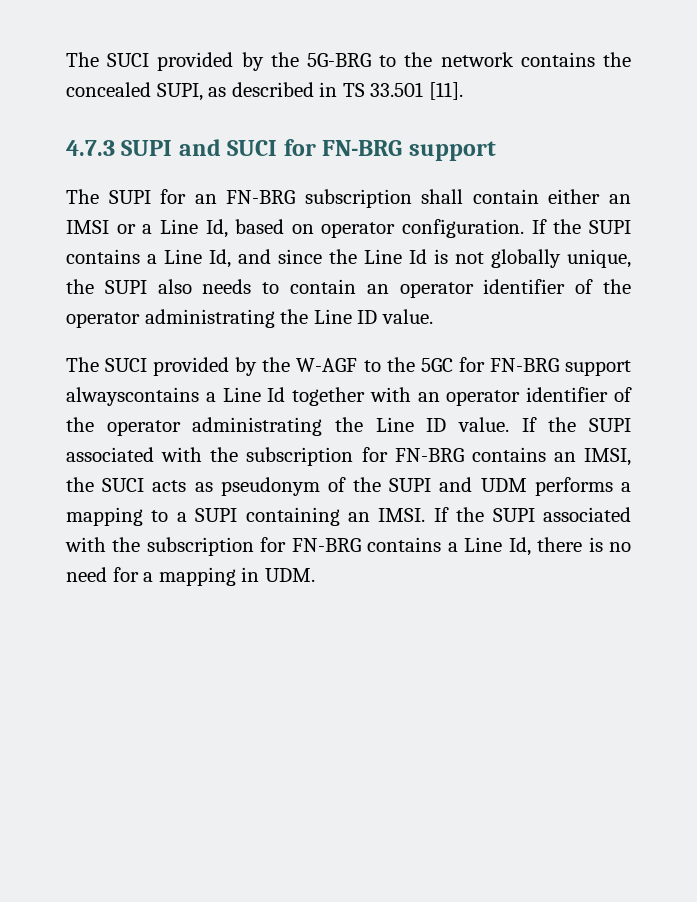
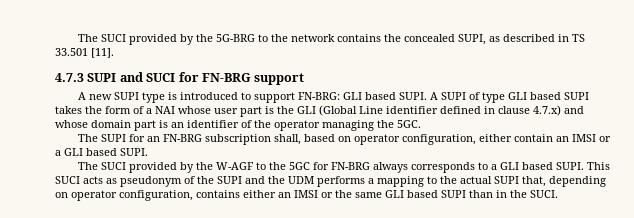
(496, 151) none -> [78,92,590,103] [55,105,584,117] [55,120,421,131] // A new SUPI type is introduced to support FN-BRG: GLI based SUPI. A SUPI of type GLI based SUPI takes the form of a NAI whose user part is the GLI (Global Line identifier defined in clause 4.7.x) and whose domain part is an identifier of the operator managing the 5GC.
[421,189,631,204] [66,219,631,238] [66,249,631,268] [66,279,631,298] [66,309,433,328] shall contain either an IMSI or a Line Id, based on operator configuration. If the SUPI contains a Line Id, and since the Line Id is not globally unique, the SUPI also needs to contain an operator identifier of the operator administrating the Line ID value. -> [274,134,612,145] [55,148,148,156] shall, based on operator configuration, either contain an IMSI or a GLI based SUPI.
[564,360,631,376] [66,387,632,406] [66,417,632,436] [66,447,631,466] [66,477,94,492] support alwayscontains a Line Id together with an operator identifier of the operator administrating the Line ID value. If the SUPI associated with the subscription for FN-BRG contains an IMSI, the -> [373,162,611,173] always corresponds to a GLI based SUPI. This
(473, 484) none -> [268,176,285,184] the
[176,507,631,526] [65,537,631,556] [66,567,315,586] a SUPI containing an IMSI. If the SUPI associated with the subscription for FN-BRG contains a Line Id, there is no need for a mapping in UDM. -> [440,176,606,187] [55,190,558,201] the actual SUPI that, depending on operator configuration, contains either an IMSI or the same GLI based SUPI than in the SUCI.

